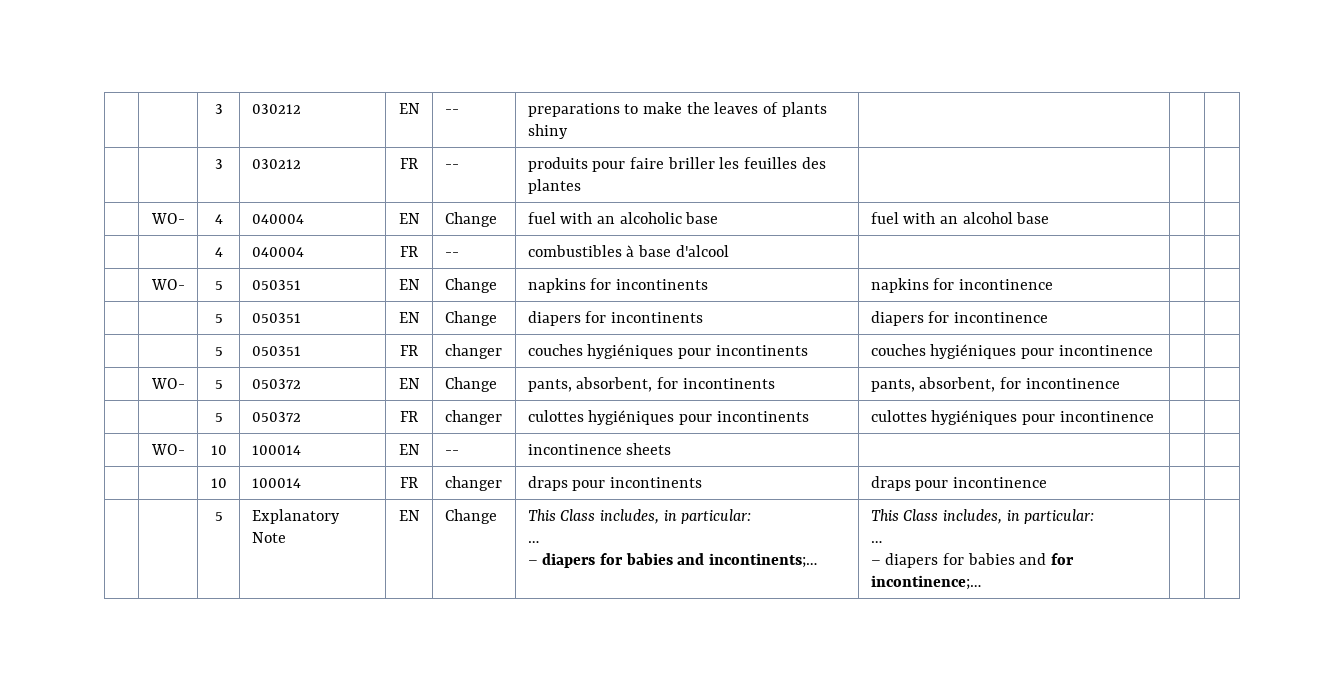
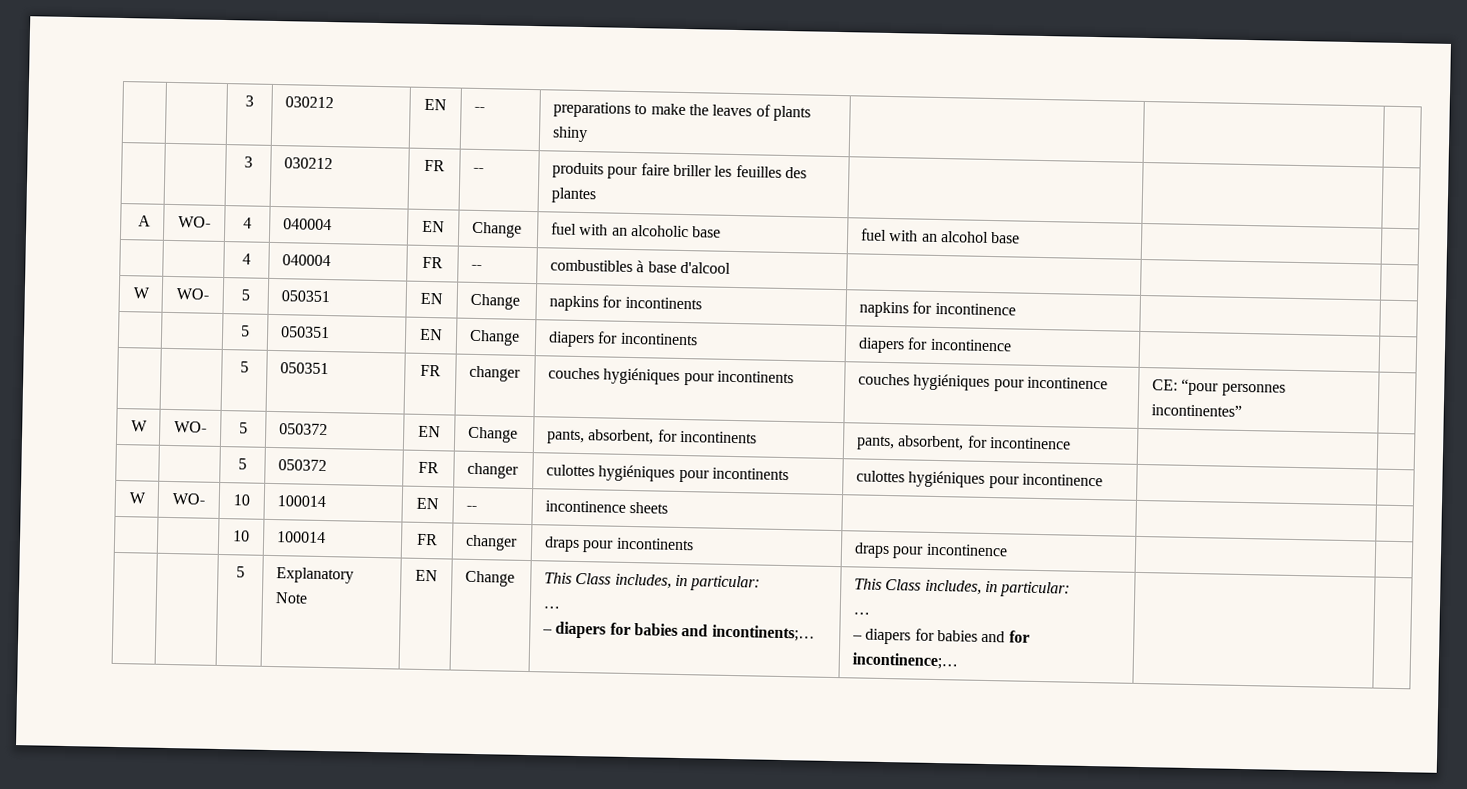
(581, 186) none -> [138,215,152,227] A
(729, 251) none -> [133,287,151,299] W
(1153, 350) | // -> [1151,378,1286,397] [1150,404,1242,417] [131,420,149,432] CE: “pour personnes incontinentes” | // W
(1154, 416) none -> [129,492,147,504] W

